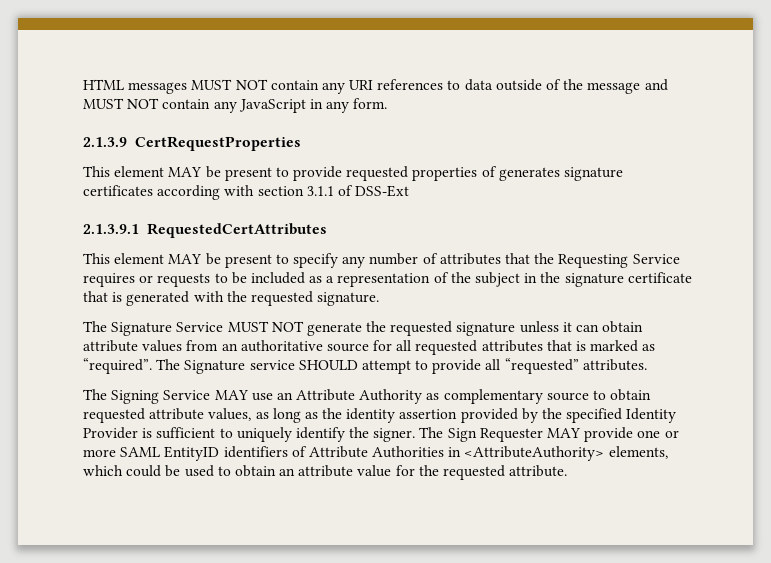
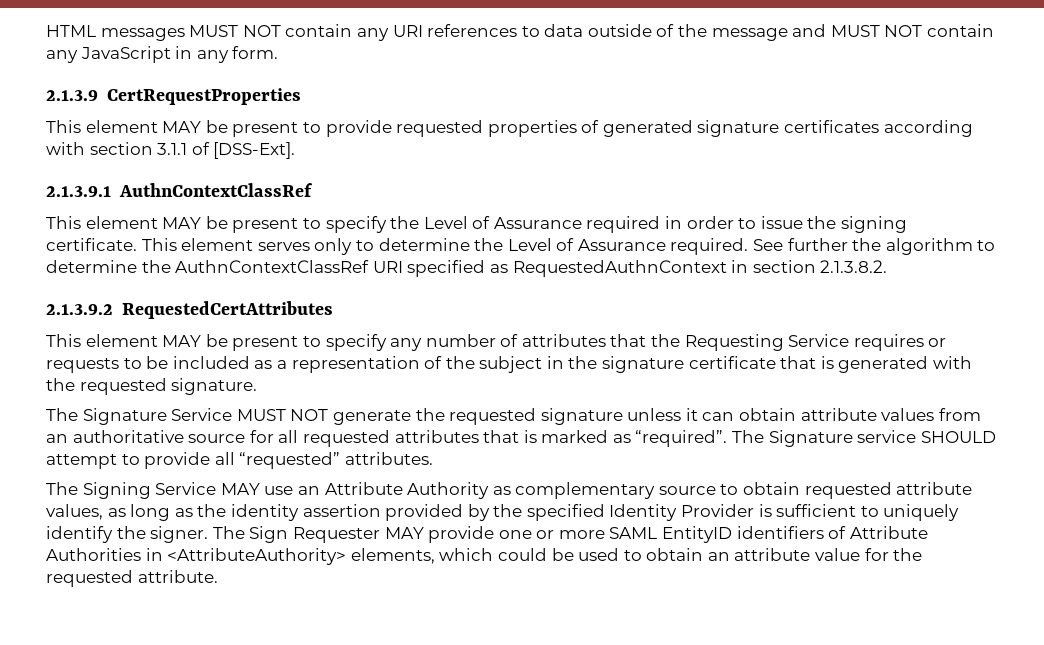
[498,167,560,181] generates -> [602,120,693,137] generated
[355,185,410,197] [83,224,139,234] DSS-Ext // 2.1.3.9.1 -> [213,142,296,159] [46,183,313,197] [46,216,908,233] [46,238,996,255] [46,260,888,277] [46,304,113,315] [DSS-Ext]. // 2.1.3.9.1 AuthnContextClassRef // This element MAY be present to specify the Level of Assurance required in order to issue the signing certificate. This element serves only to determine the Level of Assurance required. See further the algorithm to determine the AuthnContextClassRef URI specified as RequestedAuthnContext in section 2.1.3.8.2. // 2.1.3.9.2

